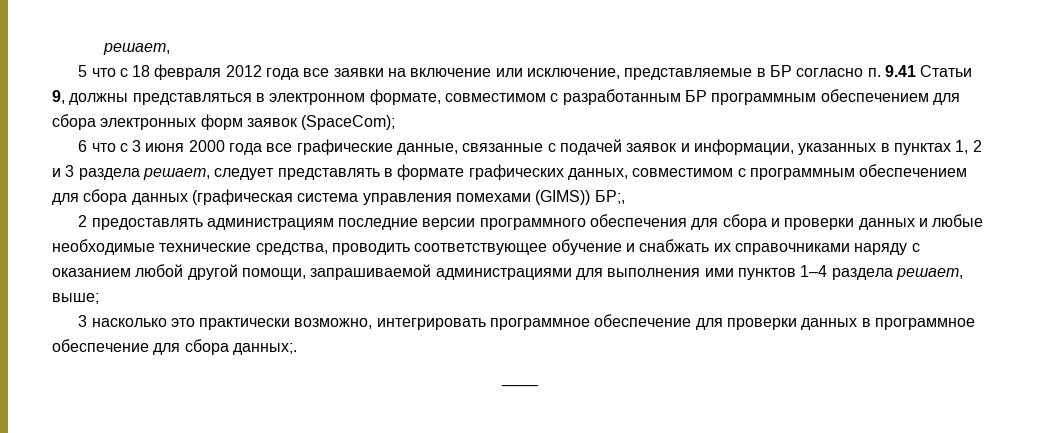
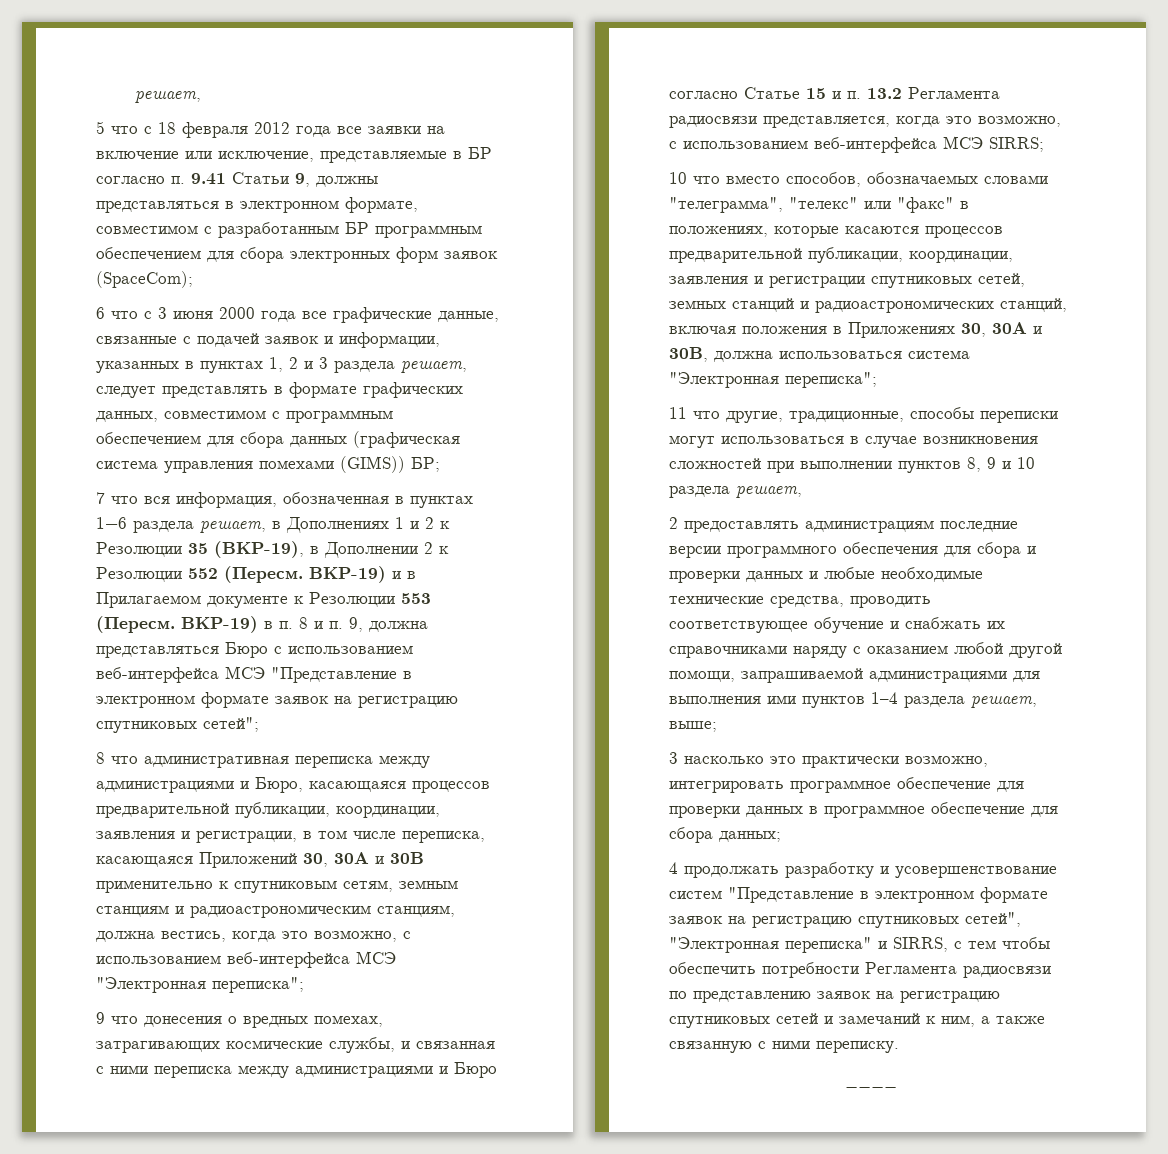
[594,190,625,204] БР;, -> [411,457,440,472] [96,492,473,508] [96,517,450,534] [96,541,449,558] [96,566,416,583] [96,592,431,608] [96,616,428,633] [96,642,413,658] [96,666,412,683] [96,692,458,708] [96,717,259,733] [96,752,430,768] [96,777,490,793] [96,802,440,818] [96,830,485,843] [96,852,424,868] [96,880,458,893] [96,905,455,918] [96,930,411,942] [96,951,396,968] [96,977,304,993] [96,1012,383,1028] [96,1037,495,1053] [96,1062,497,1078] [669,87,1000,99] [669,115,1061,128] [669,136,1044,153] [669,172,1048,187] [669,197,969,213] [669,226,1003,238] [669,247,1013,263] [669,273,1025,288] [669,298,1067,313] [669,322,1042,338] [669,347,970,362] [669,372,877,388] [669,407,1058,423] [669,435,1038,448] [669,457,1035,473] [669,486,802,499] БР; // 7 что вся информация, обозначенная в пунктах 1−6 раздела решает, в Дополнениях 1 и 2 к Резолюции 35 (ВКР-19), в Дополнении 2 к Резолюции 552 (Пересм. ВКР-19) и в Прилагаемом документе к Резолюции 553 (Пересм. ВКР-19) в п. 8 и п. 9, должна представляться Бюро с использованием веб-интерфейса МСЭ "Представление в электронном формате заявок на регистрацию спутниковых сетей"; // 8 что административная переписка между администрациями и Бюро, касающаяся процессов предварительной публикации, координации, заявления и регистрации, в том числе переписка, касающаяся Приложений 30, 30А и 30В применительно к спутниковым сетям, земным станциям и радиоастрономическим станциям, должна вестись, когда это возможно, с использованием веб-интерфейса МСЭ "Электронная переписка"; // 9 что донесения о вредных помехах, затрагивающих космические службы, и связанная с ними переписка между администрациями и Бюро согласно Статье 15 и п. 13.2 Регламента радиосвязи представляется, когда это возможно, с использованием веб-интерфейса МСЭ SIRRS; // 10 что вместо способов, обозначаемых словами "телеграмма", "телекс" или "факс" в положениях, которые касаются процессов предварительной публикации, координации, заявления и регистрации спутниковых сетей, земных станций и радиоастрономических станций, включая положения в Приложениях 30, 30А и 30В, должна использоваться система "Электронная переписка"; // 11 что другие, традиционные, способы переписки могут использоваться в случае возникновения сложностей при выполнении пунктов 8, 9 и 10 раздела решает,
[232,343,297,355] данных;. -> [719,831,781,842] [669,862,1057,878] [669,887,1048,903] [669,912,1021,928] [669,937,1050,953] [669,962,1051,978] [669,991,1000,1003] [669,1013,1045,1028] [669,1040,899,1053] данных; // 4 продолжать разработку и усовершенствование систем "Представление в электронном формате заявок на регистрацию спутниковых сетей", "Электронная переписка" и SIRRS, с тем чтобы обеспечить потребности Регламента радиосвязи по представлению заявок на регистрацию спутниковых сетей и замечаний к ним, а также связанную с ними переписку.

